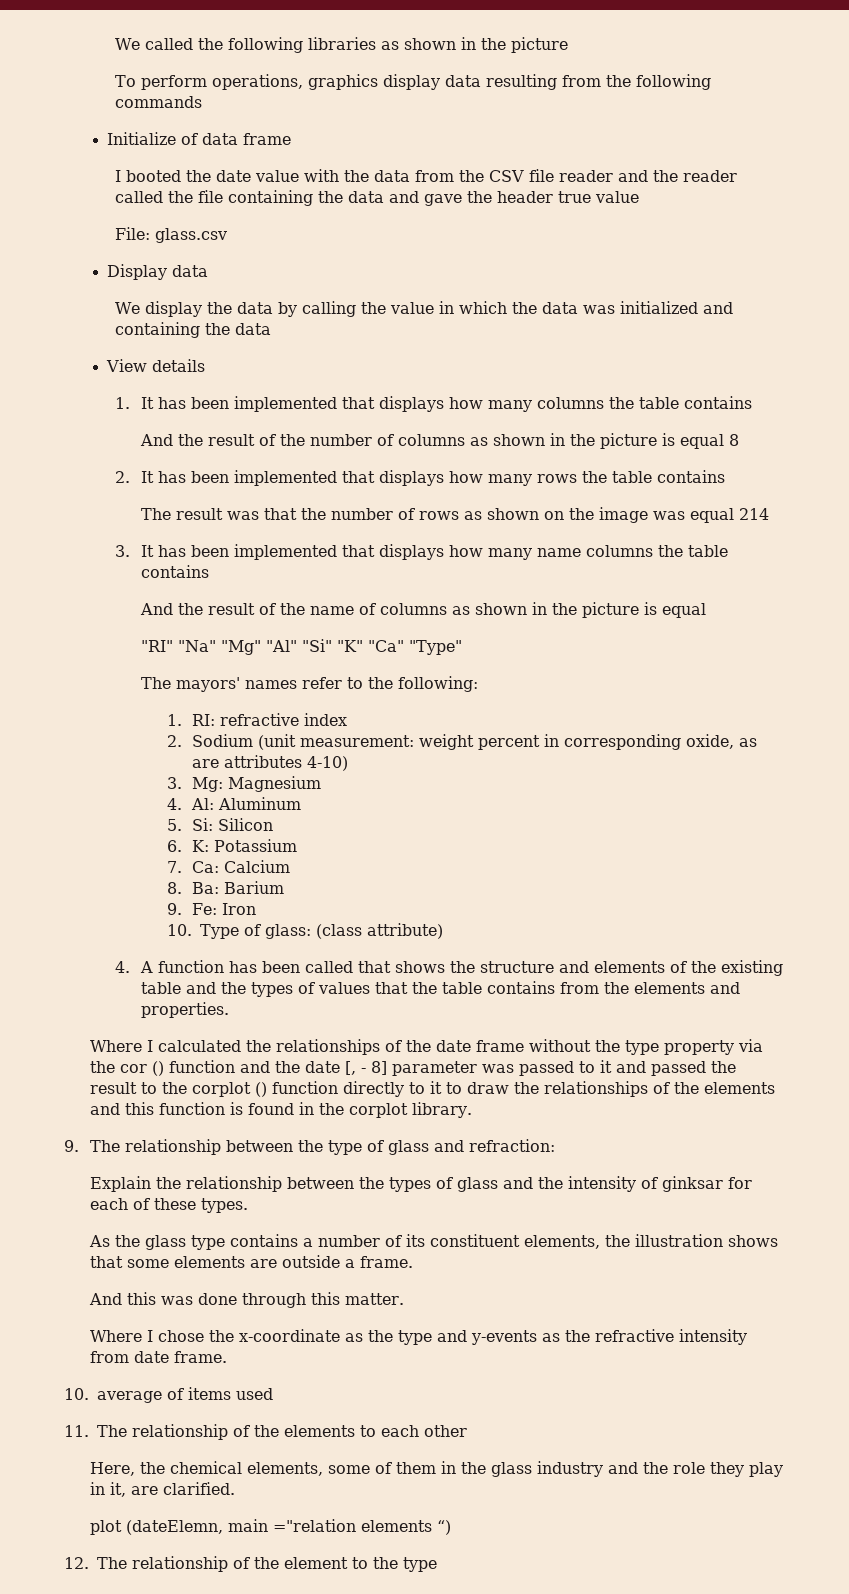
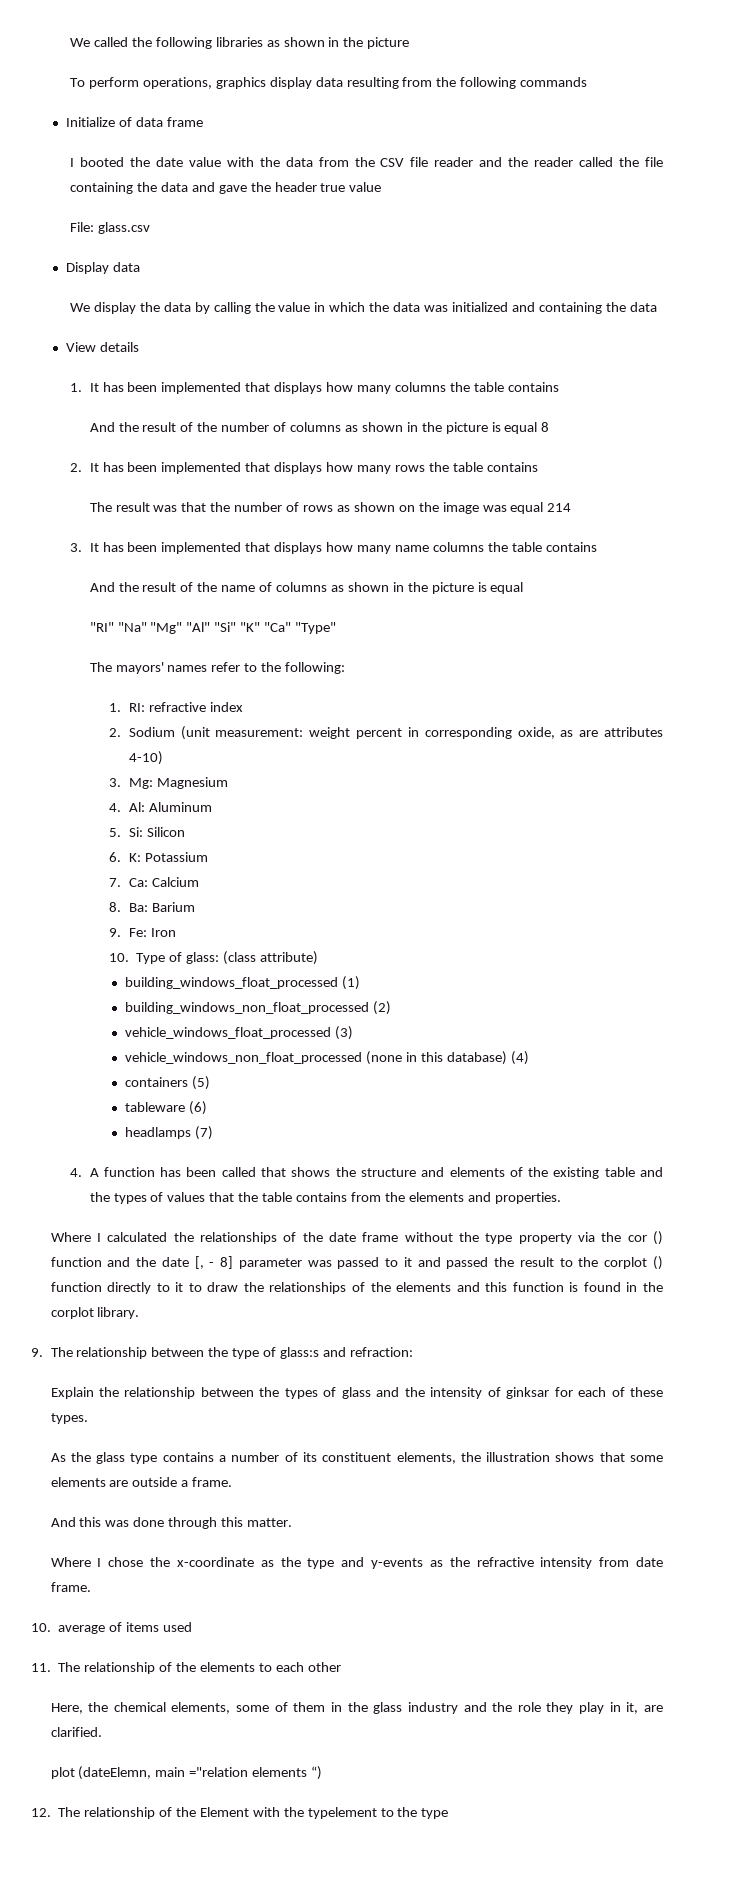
(443, 931) none -> [125,976,361,990] [125,1001,392,1015] [125,1026,354,1040] [125,1051,529,1065] [125,1076,211,1090] [125,1101,208,1115] [125,1126,214,1140] // building_windows_float_processed (1) // building_windows_non_float_processed (2) // vehicle_windows_float_processed (3) // vehicle_windows_non_float_processed (none in this database) (4) // containers (5) // tableware (6) // headlamps (7)
[387,1140,429,1155] glass -> [280,1347,320,1359] glass:s
[284,1557,348,1569] element -> [199,1807,377,1819] Element with the typelement

